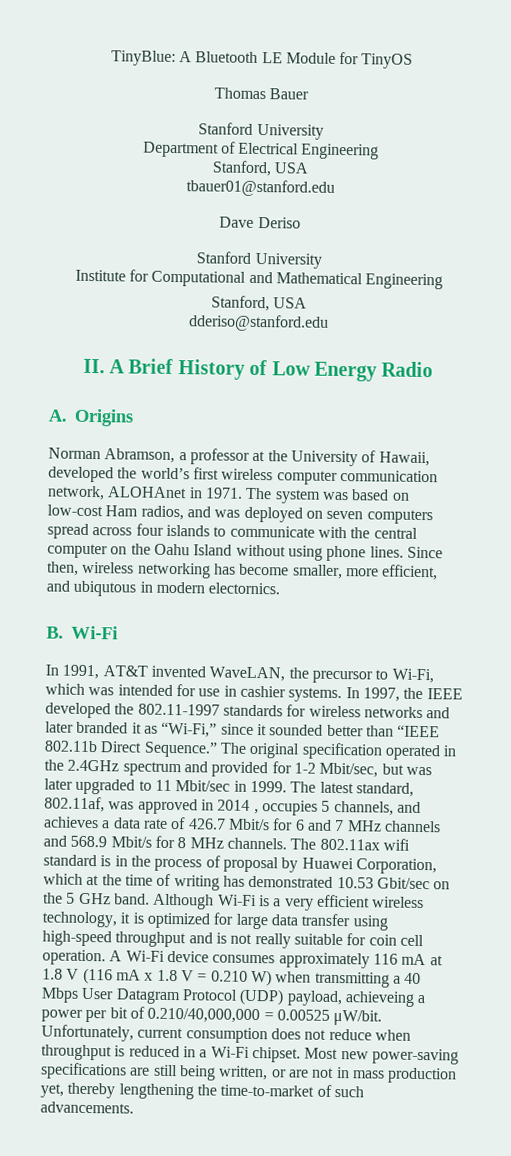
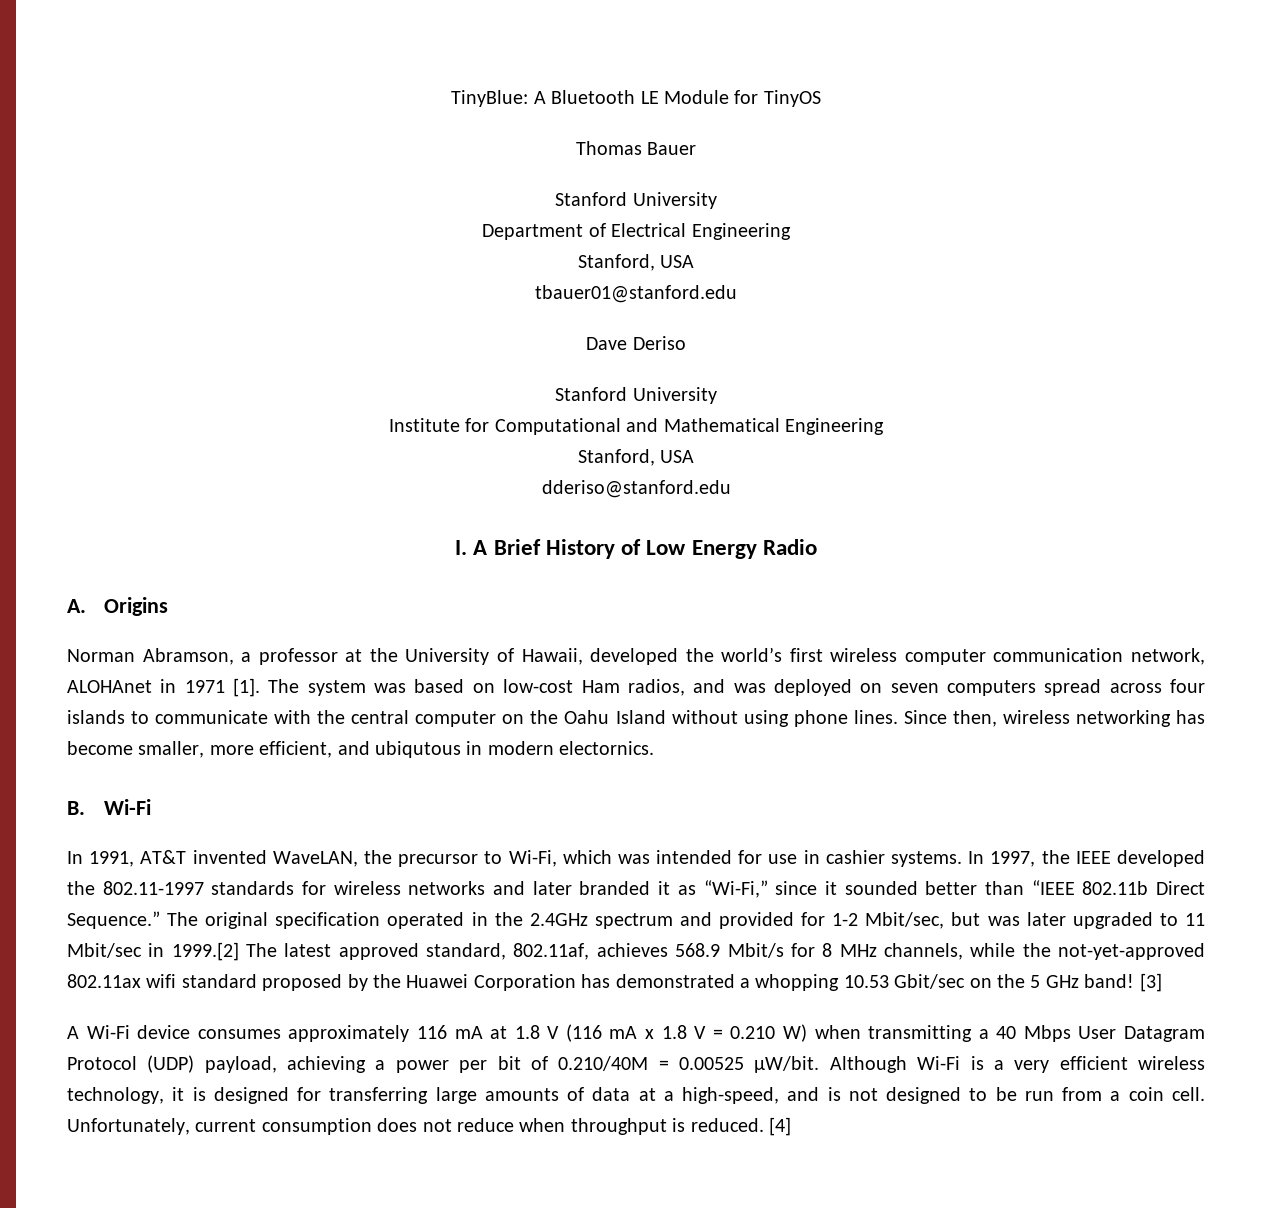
[82,358,105,374] II. -> [455,540,468,555] I.
[204,487,243,499] 1971. -> [184,678,261,697] 1971 [1].
[249,780,287,793] 1999. -> [171,942,239,961] 1999.[2]
(354, 787) none -> [338,943,419,960] approved
[108,798,421,816] [43,816,441,833] [43,835,67,847] was approved in 2014 , occupies 5 channels, and achieves a data rate of 426.7 Mbit/s for 6 and 7 MHz channels and -> [596,943,668,957] achieves
[226,837,410,851] [43,854,437,875] [43,873,334,891] channels. The 802.11ax wifi standard is in the process of proposal by Huawei Corporation, which at the time of writing has demonstrated -> [883,943,1206,960] [67,974,840,991] channels, while the not-yet-approved 802.11ax wifi standard proposed by the Huawei Corporation has demonstrated a whopping
[113,893,425,911] [42,911,388,931] [42,930,424,949] [42,949,106,966] band. Although Wi-Fi is a very efficient wireless technology, it is optimized for large data transfer using high-speed throughput and is not really suitable for coin cell operation. -> [1084,973,1162,992] band! [3] //
[344,991,415,1007] achieveing -> [287,1056,367,1073] achieving
[147,1007,261,1024] 0.210/40,000,000 -> [558,1056,649,1071] 0.210/40M
(383, 1017) none -> [829,1056,1205,1073] [67,1087,1205,1104] Although Wi-Fi is a very efficient wireless technology, it is designed for transferring large amounts of data at a high-speed, and is not designed to be run from a coin cell.
[128,1045,459,1065] [40,1062,458,1084] [40,1082,364,1100] [40,1101,134,1114] reduced in a Wi-Fi chipset. Most new power-saving specifications are still being written, or are not in mass production yet, thereby lengthening the time-to-market of such advancements. -> [690,1117,791,1136] reduced. [4]

